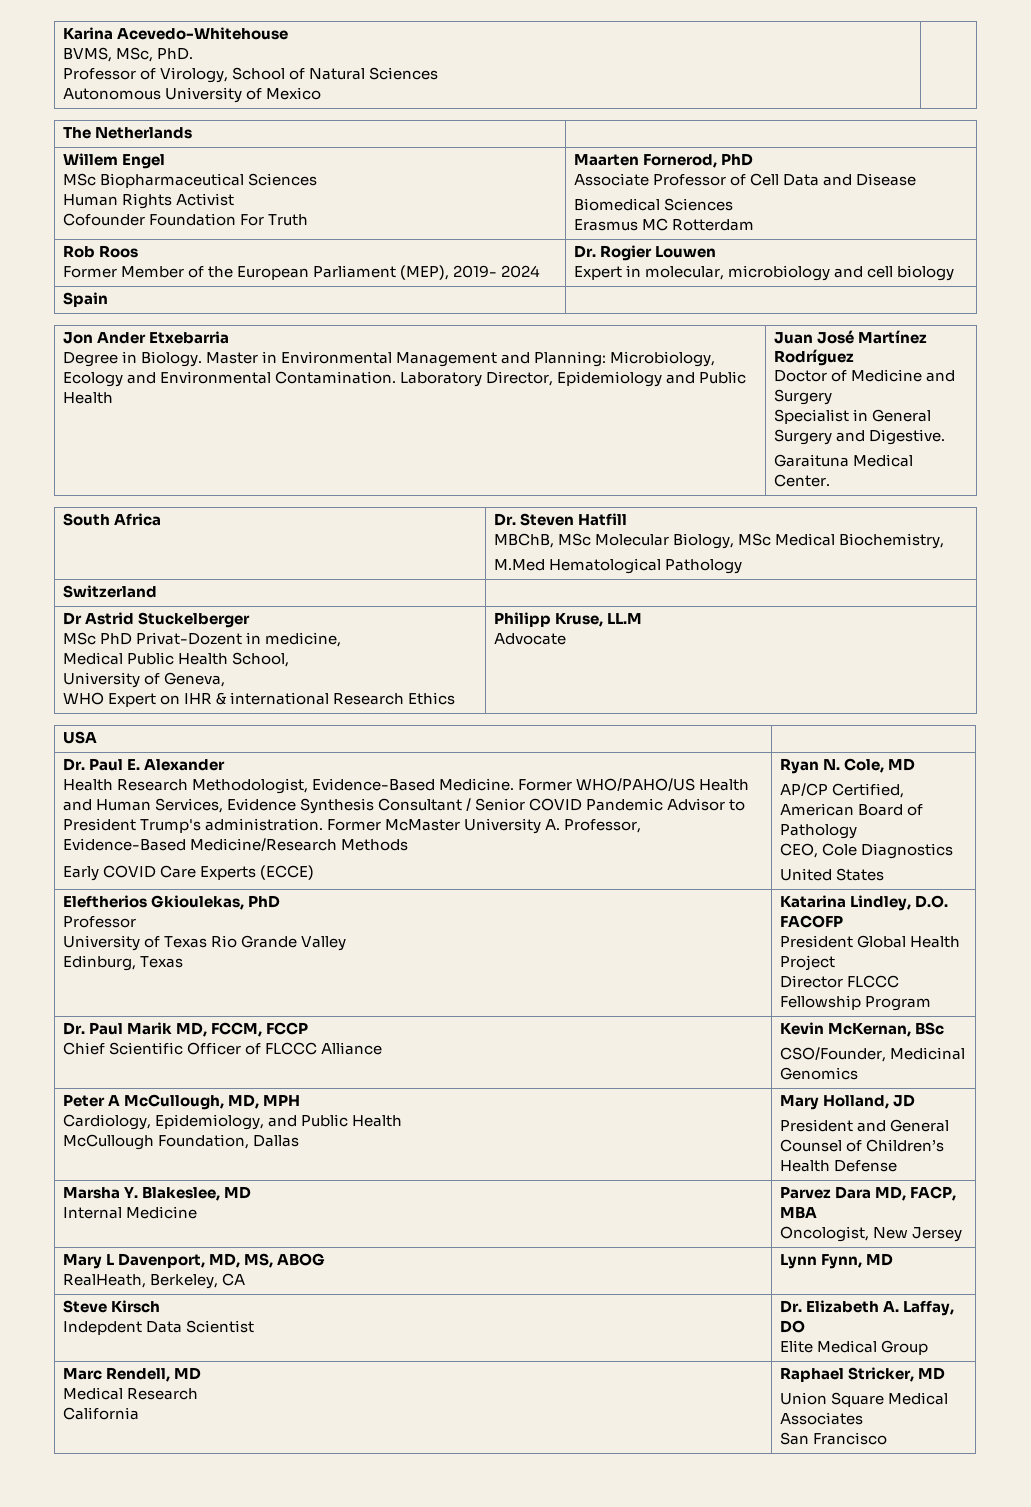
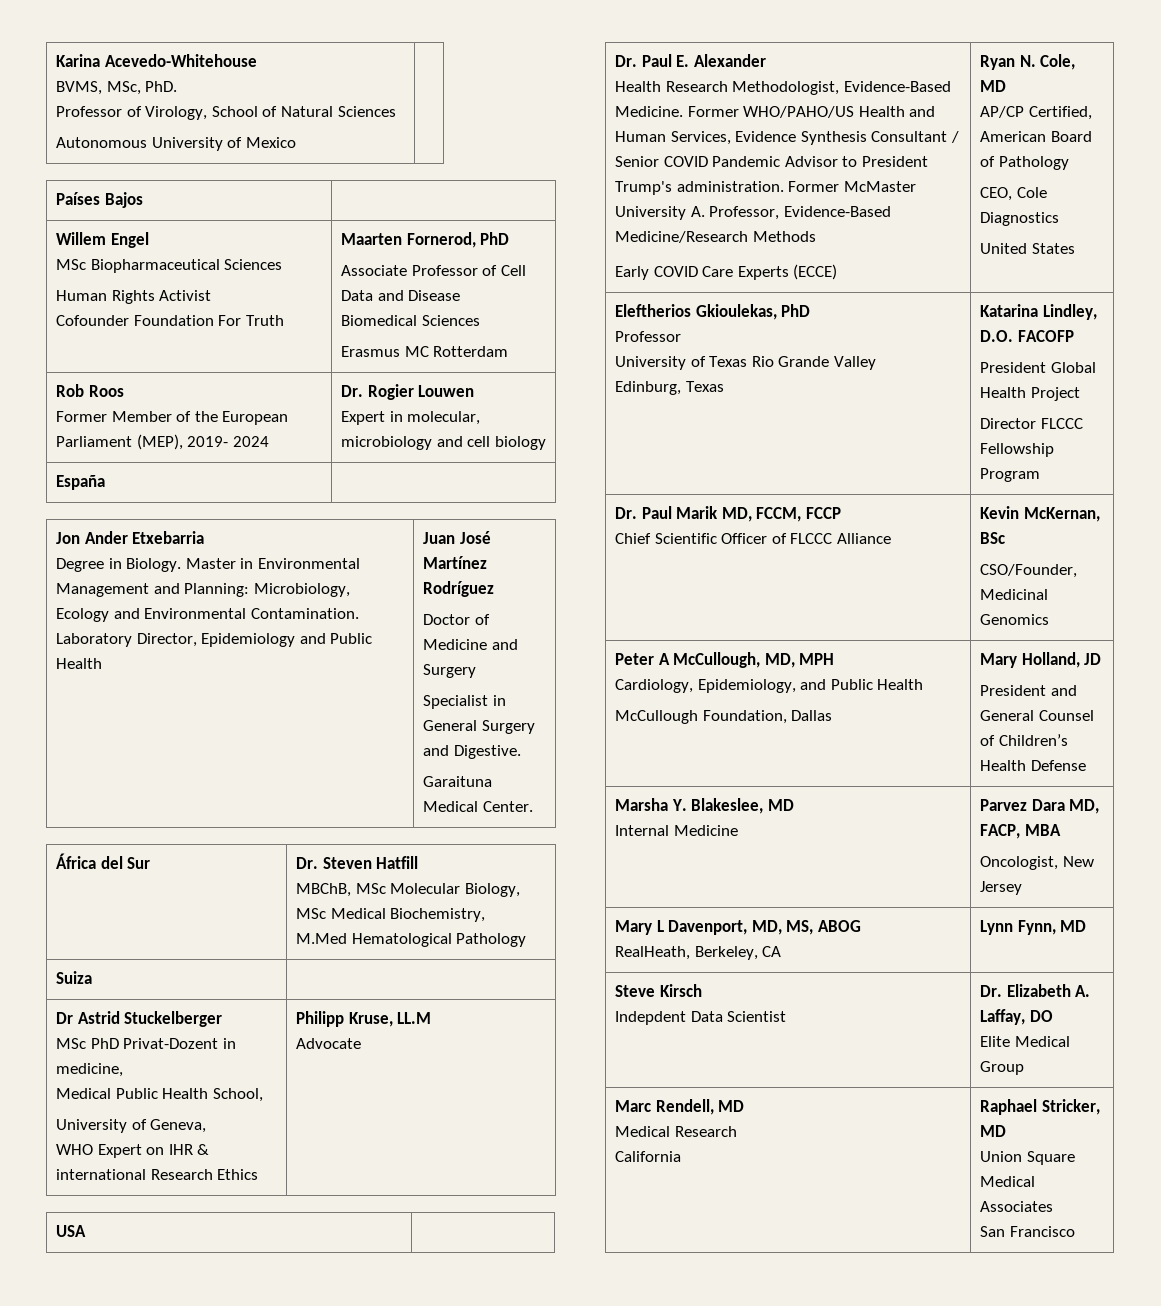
[62,127,192,139] The Netherlands -> [56,192,143,208] Países Bajos
[62,292,108,307] Spain -> [56,475,106,490] España
[62,513,161,526] South Africa -> [56,853,151,869] África del Sur
[62,585,157,598] Switzerland -> [56,971,93,984] Suiza

